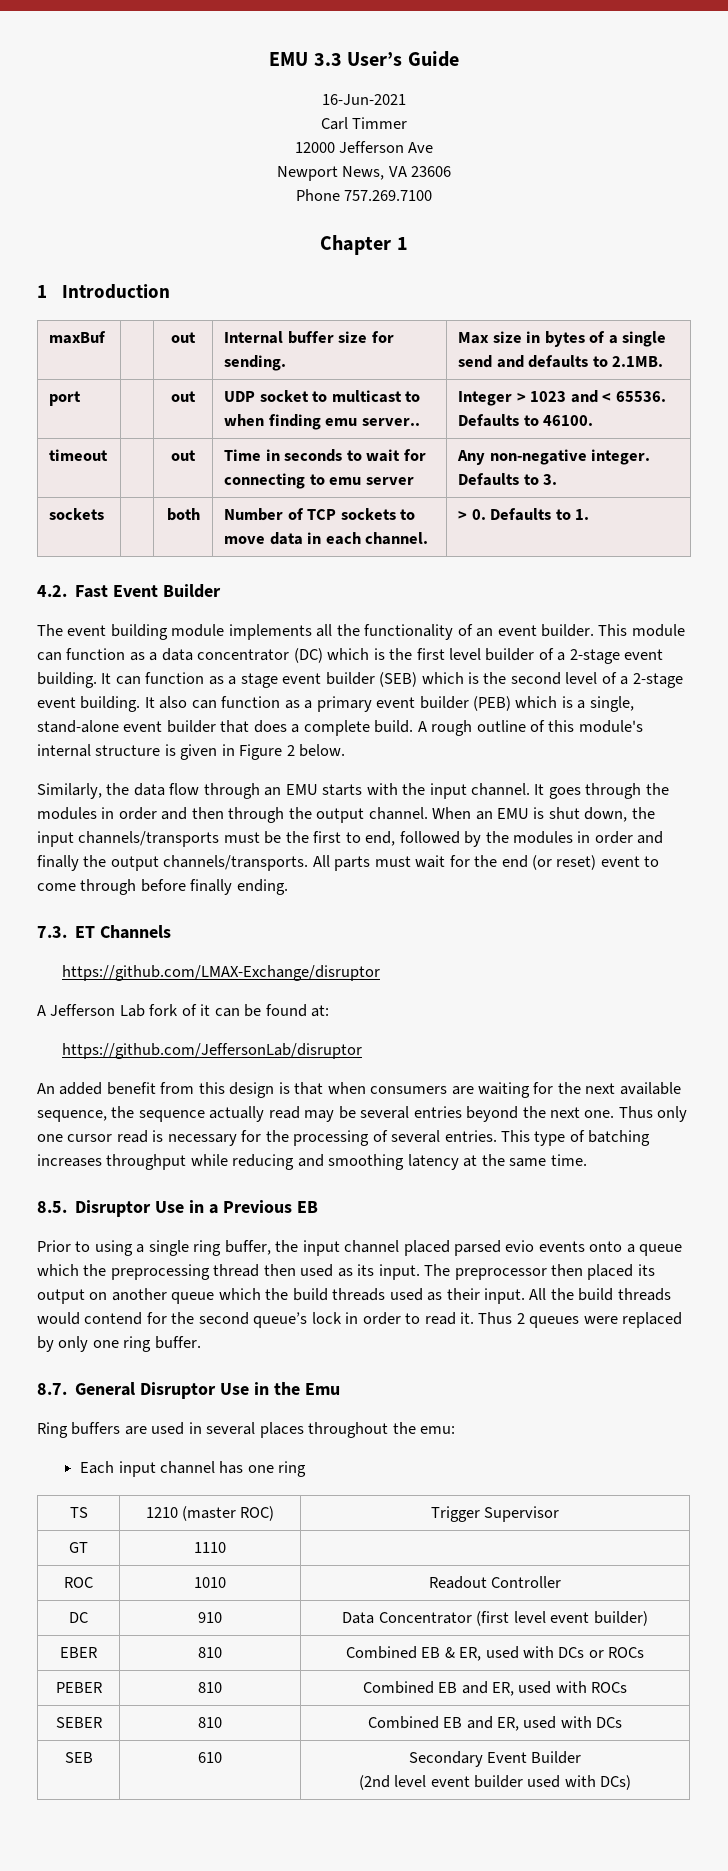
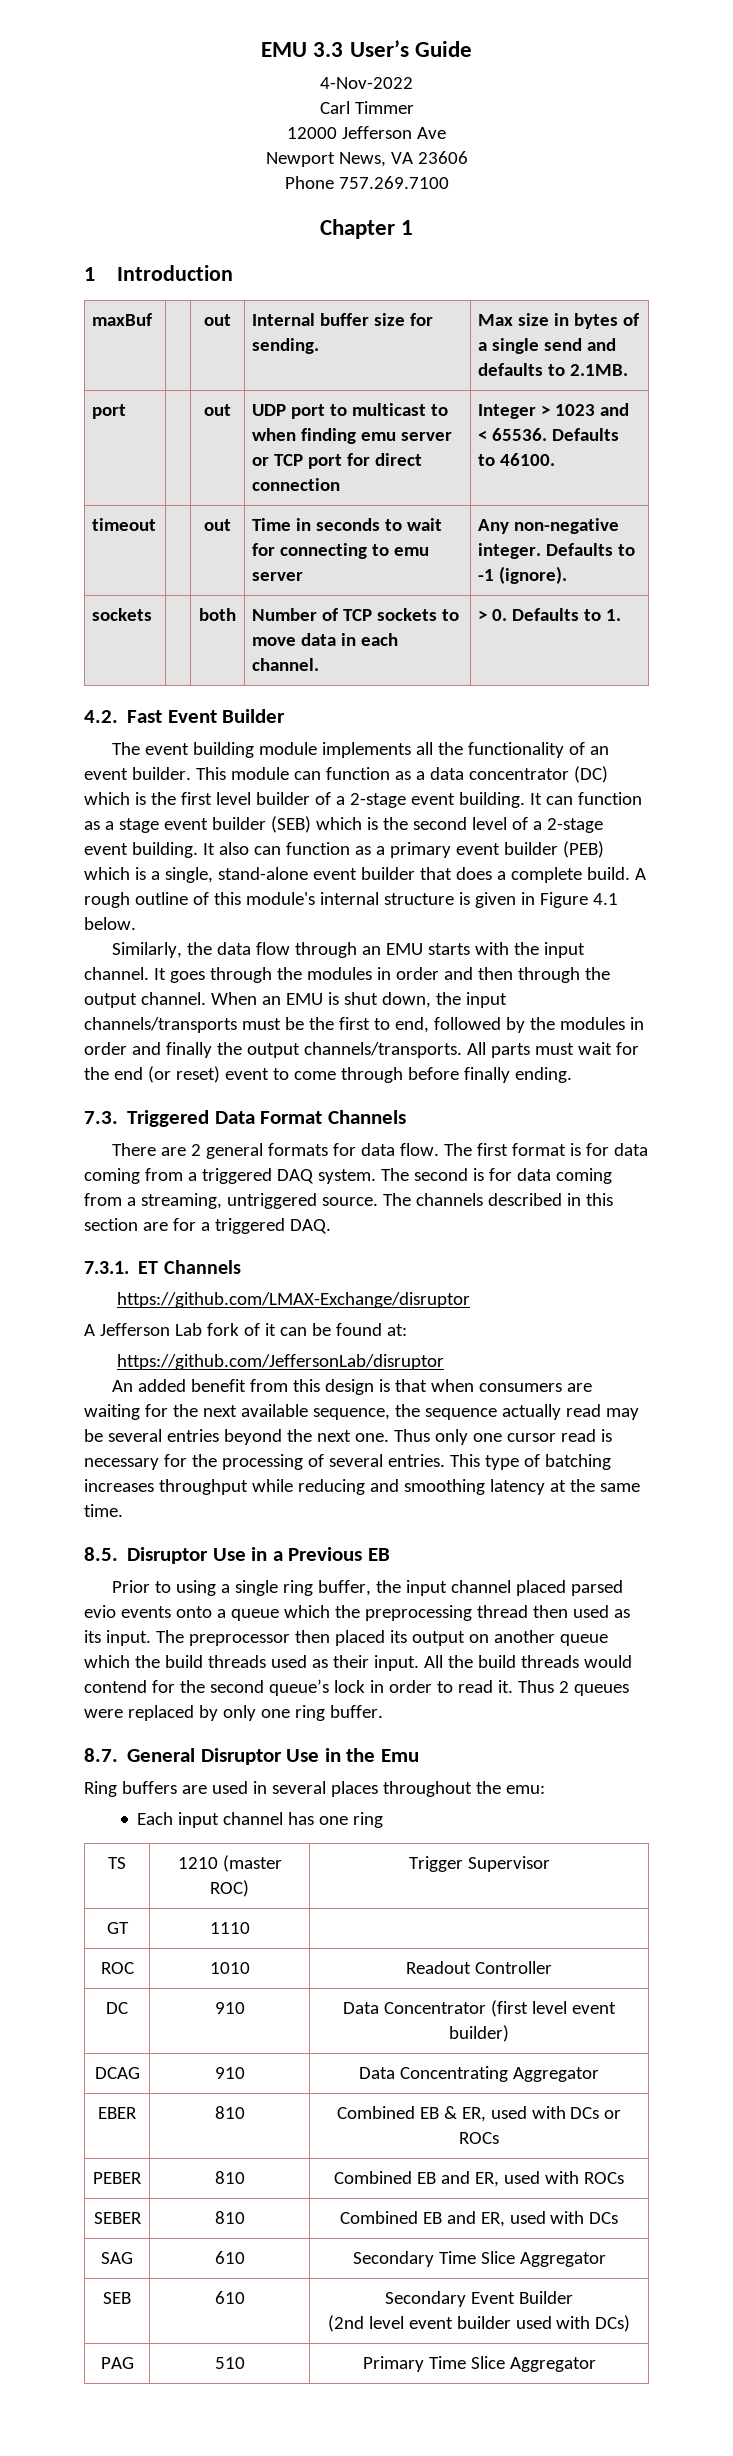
[322,94,406,105] 16-Jun-2021 -> [320,77,413,89] 4-Nov-2022
[259,390,309,402] socket -> [291,404,326,419] port
[361,418,420,426] server.. -> [401,432,453,441] [252,453,423,469] [252,478,341,491] server or TCP port for direct connection
[543,474,558,485] 3. -> [478,566,568,584] -1 (ignore).
[286,745,295,756] 2 -> [592,893,618,905] 4.1
(67, 932) none -> [127,1110,406,1127] [111,1143,648,1159] [84,1168,612,1184] [84,1193,613,1209] [84,1218,331,1234] [84,1261,129,1274] Triggered Data Format Channels // There are 2 general formats for data flow. The first format is for data coming from a triggered DAQ system. The second is for data coming from a streaming, untriggered source. The channels described in this section are for a triggered DAQ. // 7.3.1.
(648, 1618) none -> [94,2067,140,2079] [214,2067,245,2079] [359,2066,599,2082] // DCAG | 910 | Data Concentrating Aggregator
(623, 1722) none -> [101,2252,133,2264] [214,2251,245,2264] [352,2251,606,2267] // SAG | 610 | Secondary Time Slice Aggregator
(632, 1782) none -> [100,2357,134,2369] [214,2357,245,2369] [362,2356,596,2372] // PAG | 510 | Primary Time Slice Aggregator

